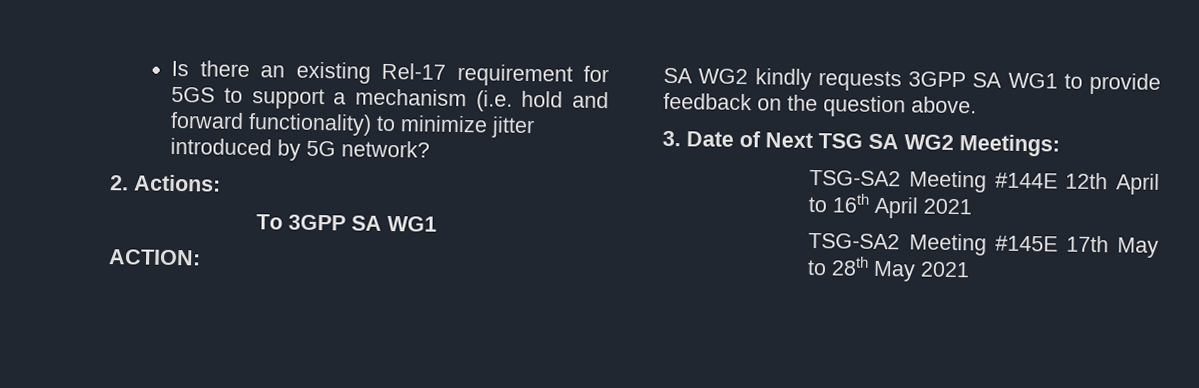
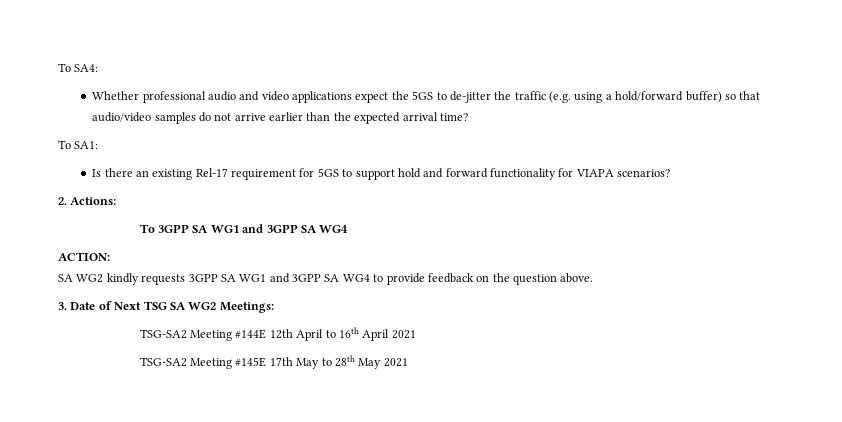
(171, 68) none -> [58,63,99,72] [92,91,761,103] [92,112,468,124] [58,140,99,149] To SA4: // Whether professional audio and video applications expect the 5GS to de-jitter the traffic (e.g. using a hold/forward buffer) so that audio/video samples do not arrive earlier than the expected arrival time? // To SA1: //
[333,88,609,112] [170,111,536,139] [170,137,431,161] a mechanism (i.e. hold and forward functionality) to minimize jitter introduced by 5G network? -> [397,168,671,180] hold and forward functionality for VIAPA scenarios?
(438, 224) none -> [242,224,349,233] and 3GPP SA WG4
(1058, 80) none -> [269,273,370,283] and 3GPP SA WG4

